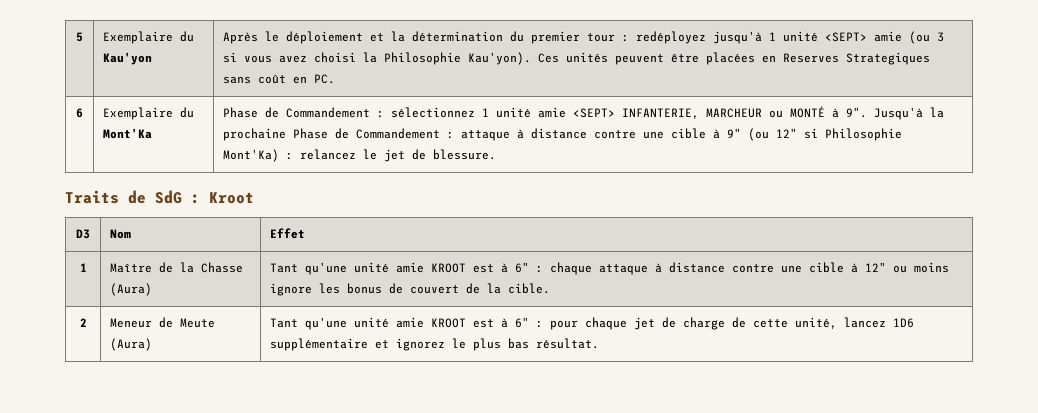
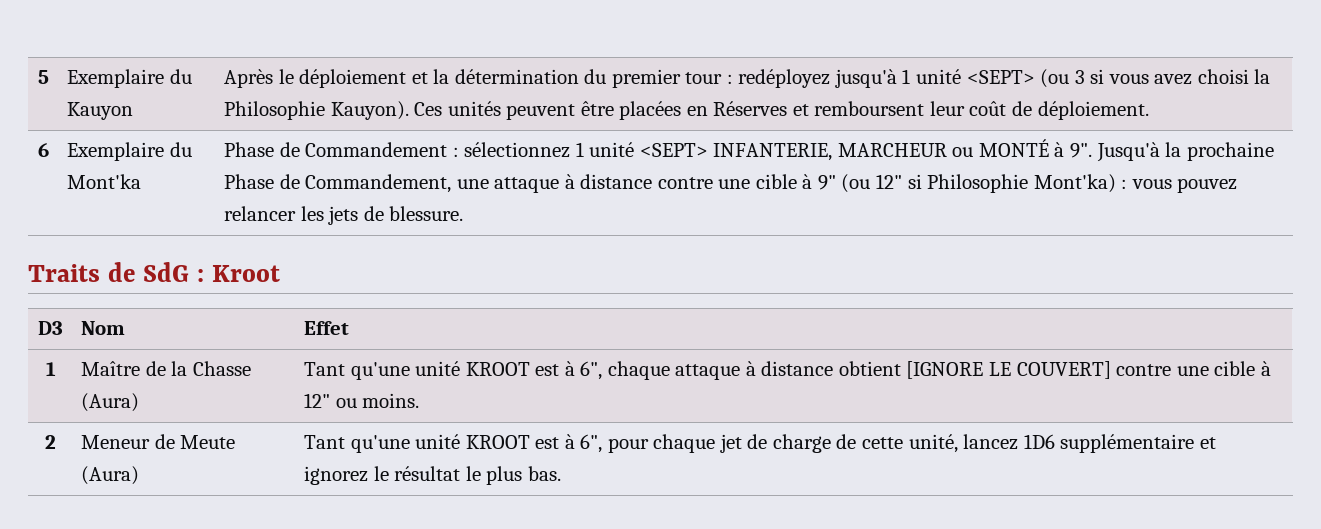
[103,52,153,65] Kau'yon -> [67,102,134,120] Kauyon
[874,31,903,42] amie -> (1035, 77) none
[468,52,532,65] Kau'yon). -> [330,101,409,120] Kauyon).
[783,52,931,65] [223,74,336,84] Reserves Strategiques sans coût en PC. -> [713,101,1149,120] Réserves et remboursent leur coût de déploiement.
[103,128,153,139] Mont'Ka -> [67,174,142,189] Mont'ka
[538,107,567,118] amie -> (635, 149) none
[356,128,455,139] Commandement : -> [305,174,489,193] Commandement, une
[223,149,406,162] Mont'Ka) : relancez le jet -> [1033,174,1238,193] [224,206,359,225] Mont'ka) : vous pouvez relancer les jets
[396,262,544,273] amie KROOT est à 6" : -> [465,361,603,380] KROOT est à 6",
(726, 267) none -> [838,361,1111,379] obtient [IGNORE LE COUVERT]
[914,262,950,273] [270,283,551,296] moins ignore les bonus de couvert de la cible. -> [362,393,420,408] moins.
[396,317,544,328] amie KROOT est à 6" : -> [465,434,603,453] KROOT est à 6",
[473,338,600,351] plus bas résultat. -> [394,466,561,485] résultat le plus bas.

